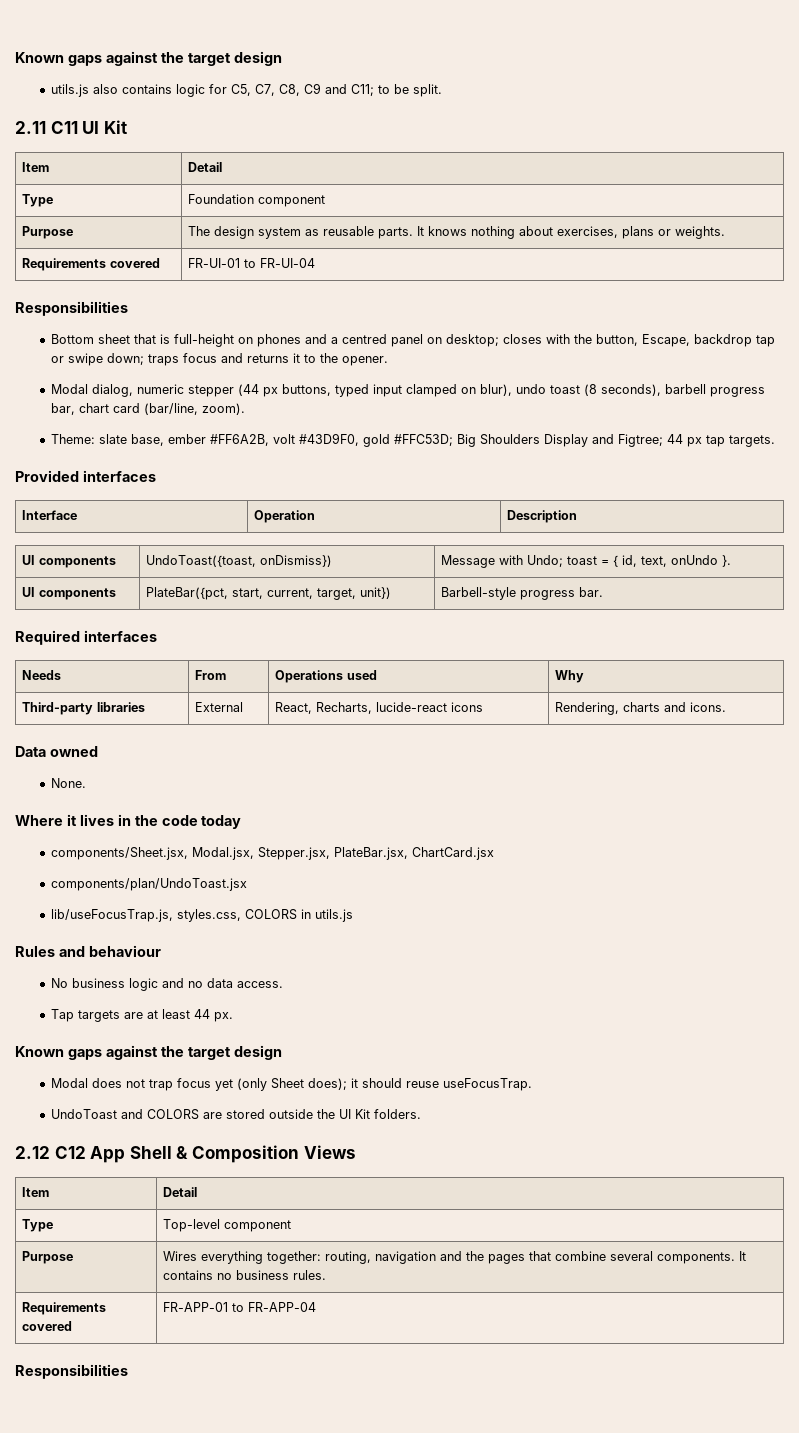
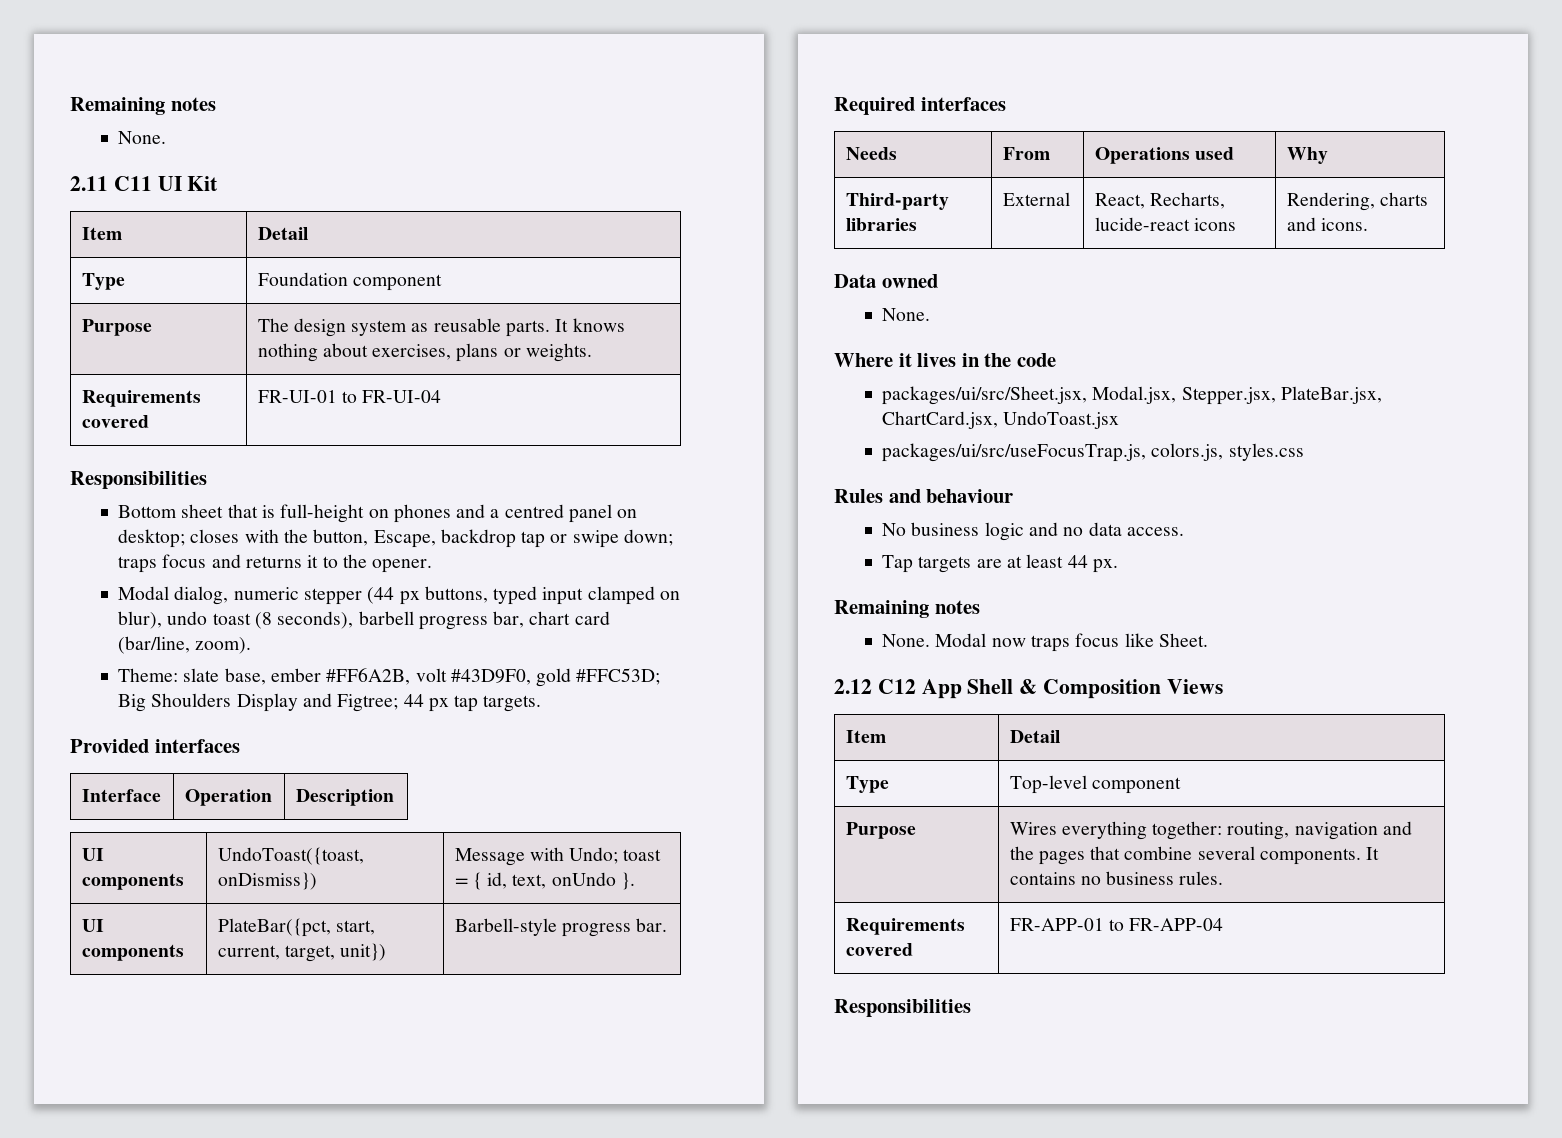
[15,51,282,66] [51,83,443,97] Known gaps against the target design // utils.js also contains logic for C5, C7, C8, C9 and C11; to be split. -> [70,97,216,115] [118,131,167,144] Remaining notes // None.
[201,815,242,829] [51,847,189,860] today // components/Sheet.jsx, -> [882,386,1088,405] // packages/ui/src/Sheet.jsx,
[412,847,495,860] [51,878,248,891] [51,909,354,922] ChartCard.jsx // components/plan/UndoToast.jsx // lib/useFocusTrap.js, styles.css, COLORS in utils.js -> [882,411,1120,429] [882,443,1304,462] ChartCard.jsx, UndoToast.jsx // packages/ui/src/useFocusTrap.js, colors.js, styles.css
[15,1045,282,1060] [51,1078,533,1091] [51,1109,422,1120] Known gaps against the target design // Modal does not trap focus yet (only Sheet does); it should reuse useFocusTrap. // UndoToast and COLORS are stored outside the UI Kit folders. -> [834,600,980,618] [882,633,1208,652] Remaining notes // None. Modal now traps focus like Sheet.

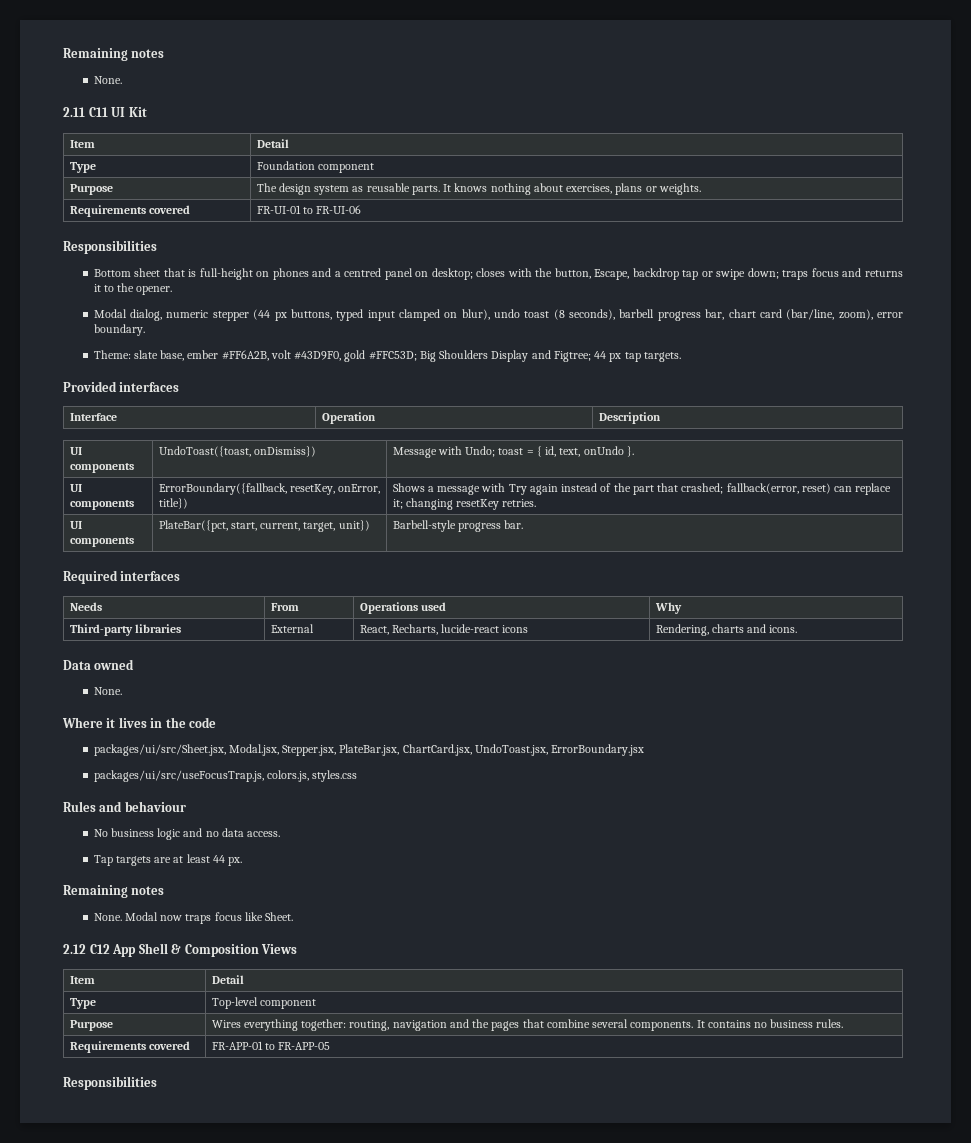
[362,390,442,403] FR-UI-04 -> [316,205,362,214] FR-UI-06
[195,637,252,654] zoom). -> [838,309,903,320] [93,324,145,336] zoom), error boundary.
(636, 881) none -> [69,484,82,492] [69,500,134,510] [158,483,381,495] [158,498,188,509] [392,483,892,495] [392,498,537,510] // UI components | ErrorBoundary({fallback, resetKey, onError, title}) | Shows a message with Try again instead of the part that crashed; fallback(error, reset) can replace it; changing resetKey retries.
[1003,411,1120,429] UndoToast.jsx -> [474,744,645,756] UndoToast.jsx, ErrorBoundary.jsx
[1129,918,1224,931] FR-APP-04 -> [278,1042,331,1050] FR-APP-05

